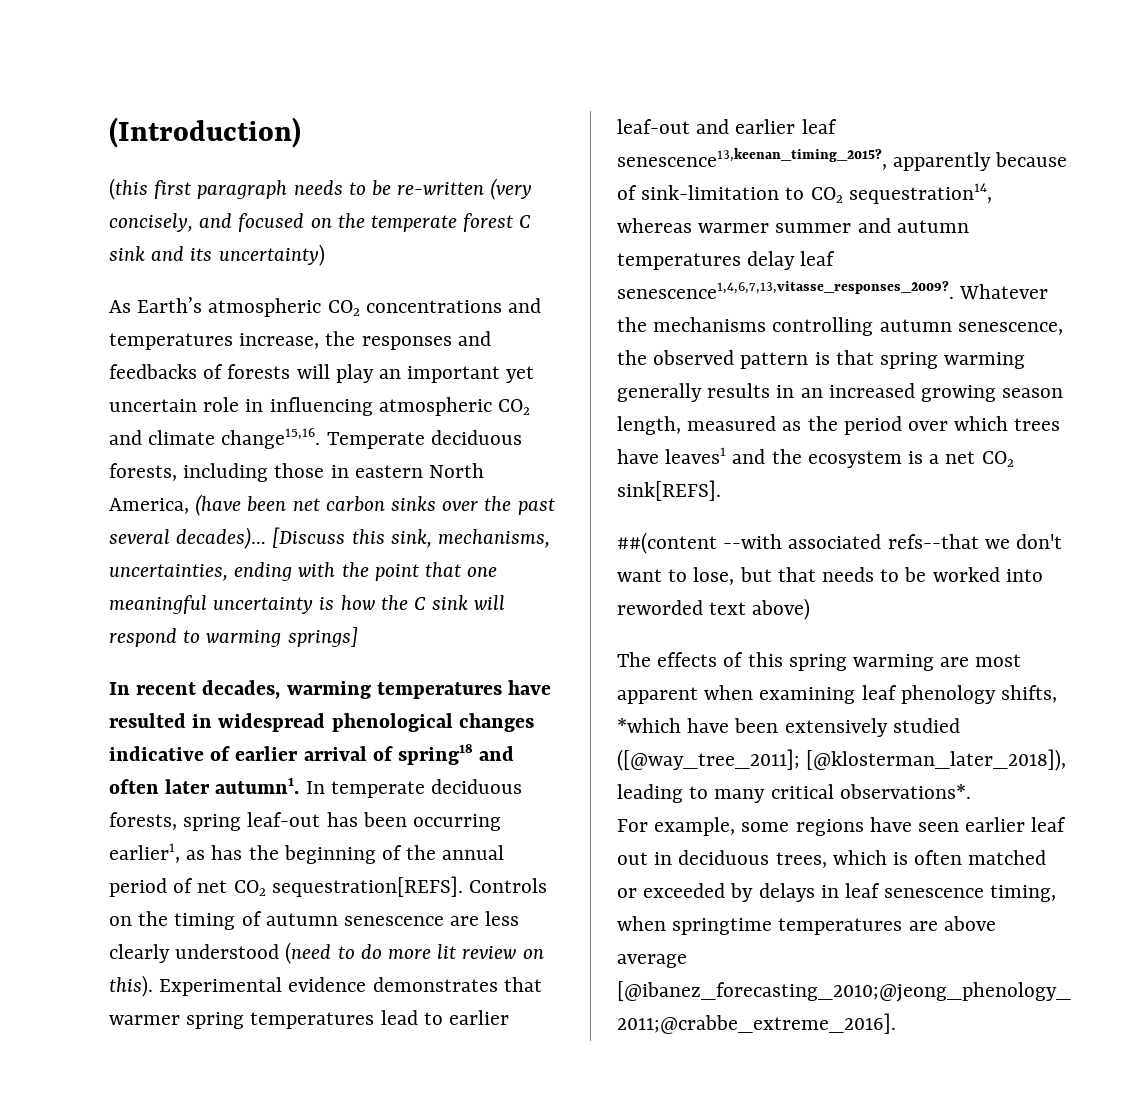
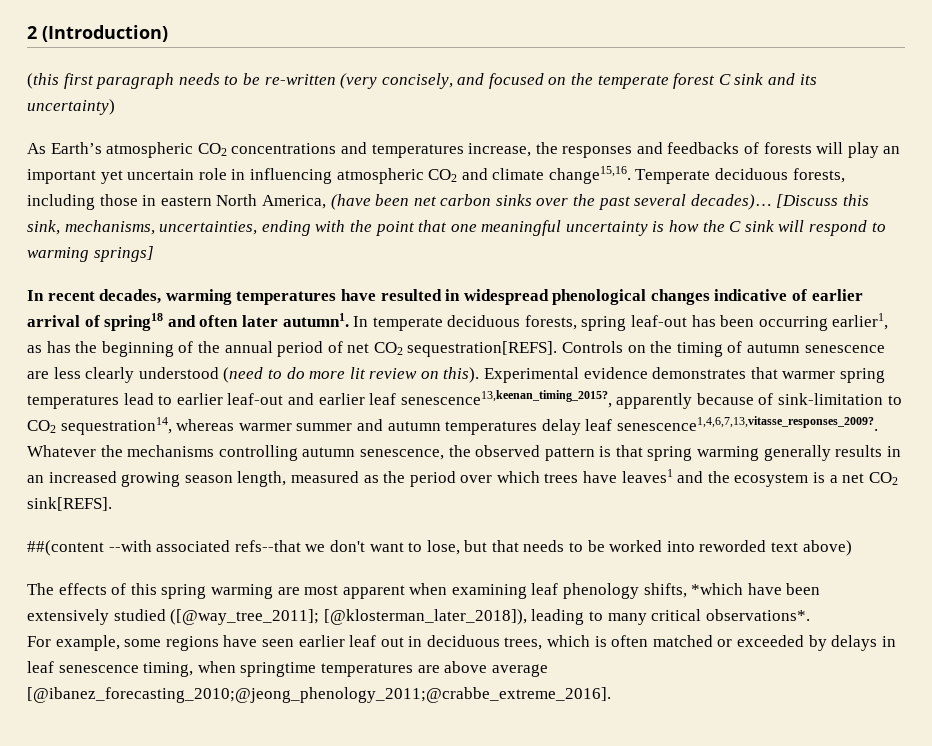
(109, 132) none -> [27,26,37,39] 2

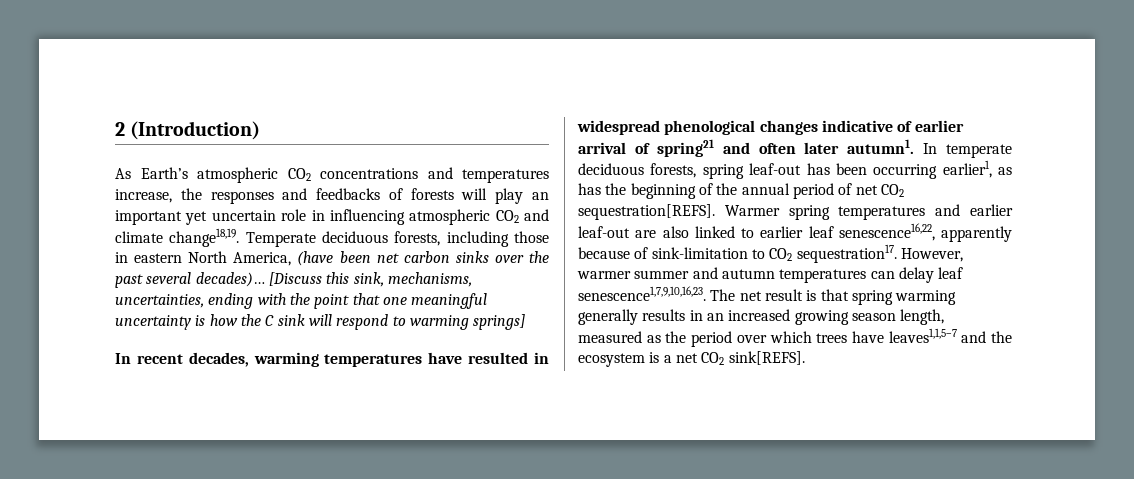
[27,73,817,89] [27,99,115,115] // (this first paragraph needs to be re-written (very concisely, and focused on the temperate forest C sink and its uncertainty) -> (261, 130) none
[548,166,631,184] change15,16. -> [169,228,240,247] change18,19.
[104,313,164,331] spring18 -> [656,139,714,157] spring21
[562,341,885,357] [27,367,886,383] [27,390,612,409] Controls on the timing of autumn senescence are less clearly understood (need to do more lit review on this). Experimental evidence demonstrates that warmer spring temperatures lead to earlier leaf-out and earlier leaf senescence13,keenan_timing_2015?, -> [724,204,1013,220] [578,223,935,241] Warmer spring temperatures and earlier leaf-out are also linked to earlier leaf senescence16,22,
[60,417,235,435] sequestration14, whereas -> [796,244,963,263] sequestration17. However,
(538, 428) none -> [870,271,895,279] can
[616,416,878,431] [27,445,595,461] senescence1,4,6,7,13,vitasse_responses_2009?. Whatever the mechanisms controlling autumn senescence, the observed pattern -> [578,286,803,301] senescence1,7,9,10,16,23. The net result
[621,469,673,483] leaves1 -> [888,328,957,343] leaves1,1,5–7
[27,540,852,556] [27,583,821,599] [27,609,810,625] [27,635,896,651] [27,661,548,677] [27,687,611,703] // ##(content --with associated refs--that we don't want to lose, but that needs to be worked into reworded text above) // The effects of this spring warming are most apparent when examining leaf phenology shifts, *which have been extensively studied ([@way_tree_2011]; [@klosterman_later_2018]), leading to many critical observations*. // For example, some regions have seen earlier leaf out in deciduous trees, which is often matched or exceeded by delays in leaf senescence timing, when springtime temperatures are above average [@ibanez_forecasting_2010;@jeong_phenology_2011;@crabbe_extreme_2016]. -> (805, 358) none

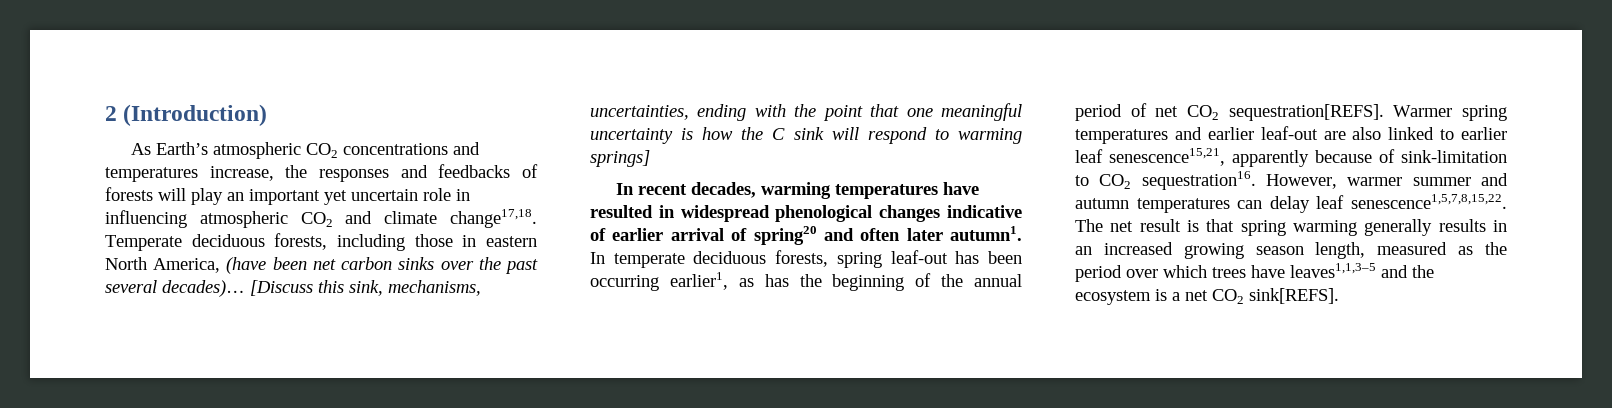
[169,228,240,247] change18,19. -> [450,209,537,228] change17,18.
[656,139,714,157] spring21 -> [753,226,817,245] spring20
[838,223,935,241] senescence16,22, -> [1109,148,1225,166] senescence15,21,
[796,244,897,263] sequestration17. -> [1141,171,1256,190] sequestration16.
[578,286,706,301] senescence1,7,9,10,16,23. -> [1351,194,1507,209] senescence1,5,7,8,15,22.
[888,328,957,343] leaves1,1,5–7 -> [1290,263,1376,278] leaves1,1,3–5

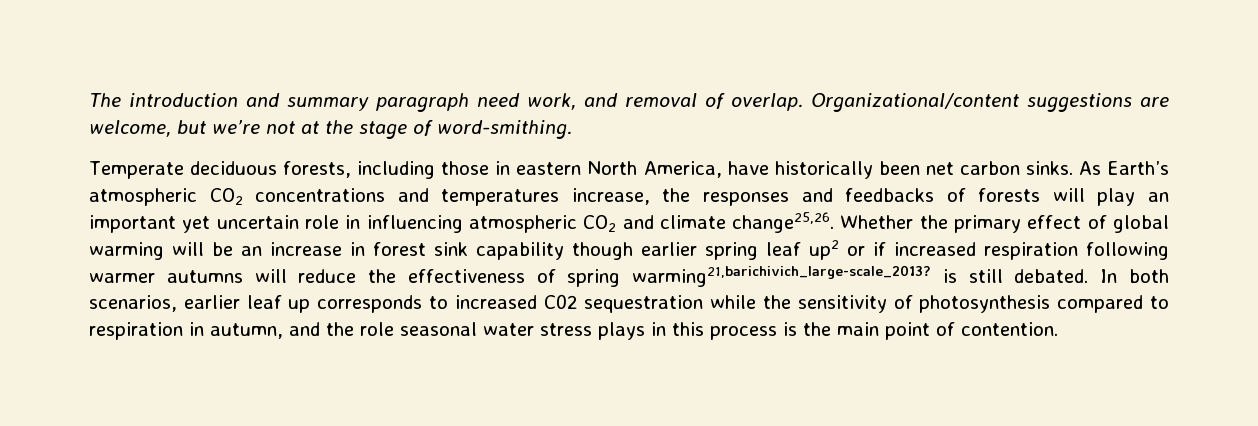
[105,104,268,126] 2 (Introduction) // -> [89,93,1169,112] [89,120,572,139] [89,161,1073,179] The introduction and summary paragraph need work, and removal of overlap. Organizational/content suggestions are welcome, but we’re not at the stage of word-smithing. // Temperate deciduous forests, including those in eastern North America, have historically been net carbon sinks.
[450,209,537,228] [105,233,537,251] [105,257,538,274] [105,280,481,297] [590,103,1022,121] [590,127,1022,144] [590,150,650,167] [615,182,979,199] [590,205,1022,222] [590,226,1022,245] [590,250,1022,268] [590,272,1022,291] [1075,103,1507,121] [1075,126,1507,144] [1075,148,1507,167] [1075,171,1508,190] [1075,194,1507,213] [1075,219,1507,236] [1075,242,1507,259] [1075,263,1434,282] [1075,288,1339,305] change17,18. Temperate deciduous forests, including those in eastern North America, (have been net carbon sinks over the past several decades)… [Discuss this sink, mechanisms, uncertainties, ending with the point that one meaningful uncertainty is how the C sink will respond to warming springs] // In recent decades, warming temperatures have resulted in widespread phenological changes indicative of earlier arrival of spring20 and often later autumn1. In temperate deciduous forests, spring leaf-out has been occurring earlier1, as has the beginning of the annual period of net CO2 sequestration[REFS]. Warmer spring temperatures and earlier leaf-out are also linked to earlier leaf senescence15,21, apparently because of sink-limitation to CO2 sequestration16. However, warmer summer and autumn temperatures can delay leaf senescence1,5,7,8,15,22. The net result is that spring warming generally results in an increased growing season length, measured as the period over which trees have leaves1,1,3–5 and the ecosystem is a net CO2 sink[REFS]. -> [732,212,1169,233] [89,240,1169,260] [89,265,1169,287] [89,294,1169,313] [89,322,1058,340] change25,26. Whether the primary effect of global warming will be an increase in forest sink capability though earlier spring leaf up2 or if increased respiration following warmer autumns will reduce the effectiveness of spring warming21,barichivich_large-scale_2013? is still debated. In both scenarios, earlier leaf up corresponds to increased C02 sequestration while the sensitivity of photosynthesis compared to respiration in autumn, and the role seasonal water stress plays in this process is the main point of contention.

